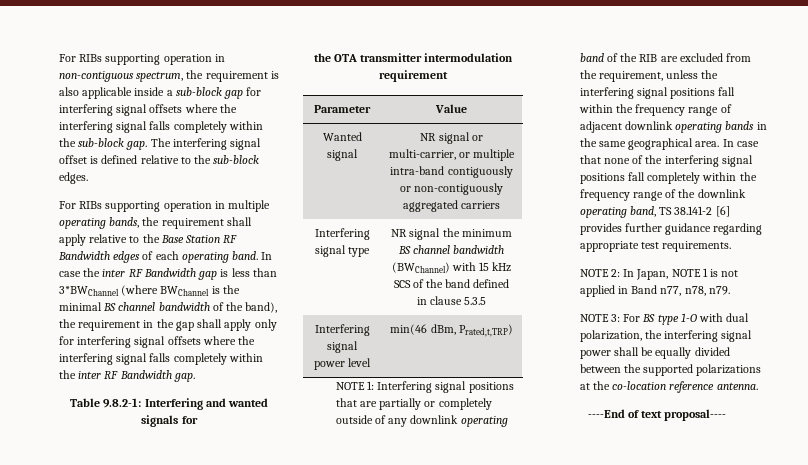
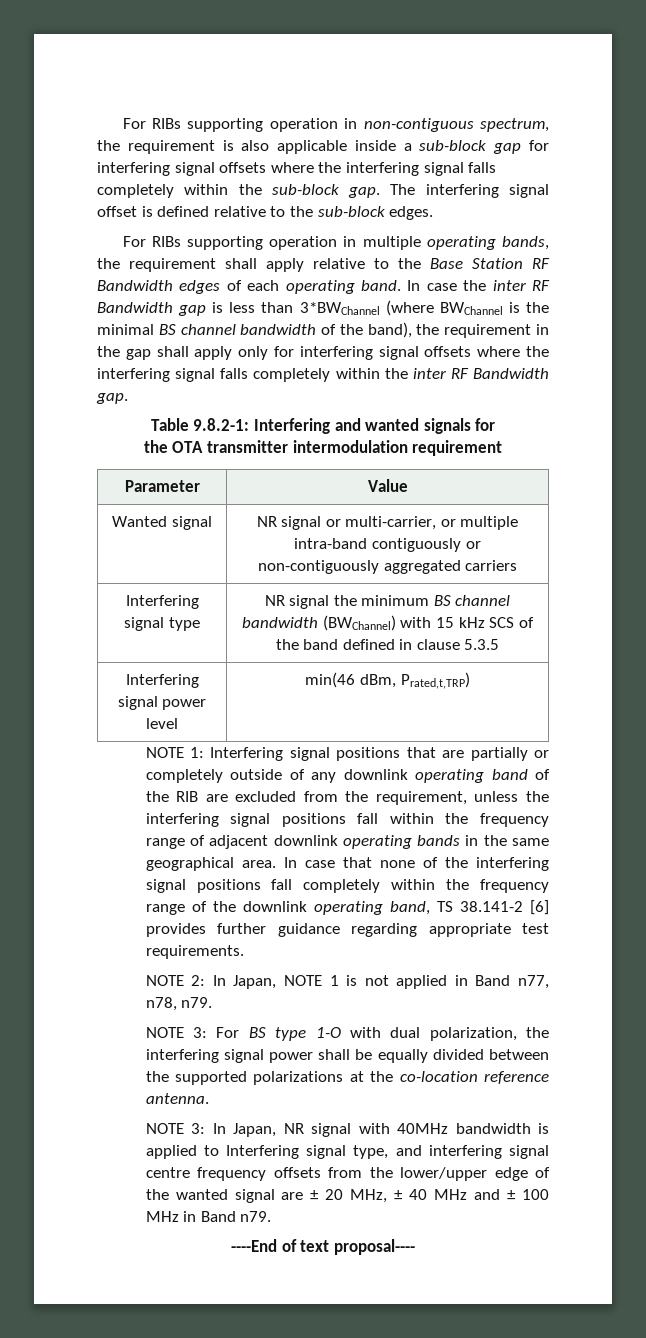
(758, 386) none -> [145,1123,549,1137] [145,1145,549,1159] [145,1167,550,1181] [145,1189,549,1203] [145,1211,272,1222] // NOTE 3: In Japan, NR signal with 40MHz bandwidth is applied to Interfering signal type, and interfering signal centre frequency offsets from the lower/upper edge of the wanted signal are ± 20 MHz, ± 40 MHz and ± 100 MHz in Band n79.

